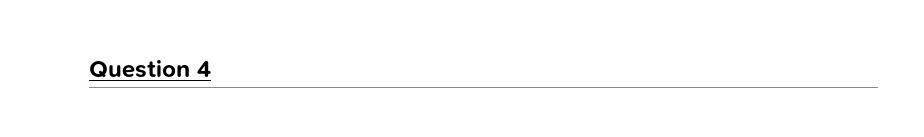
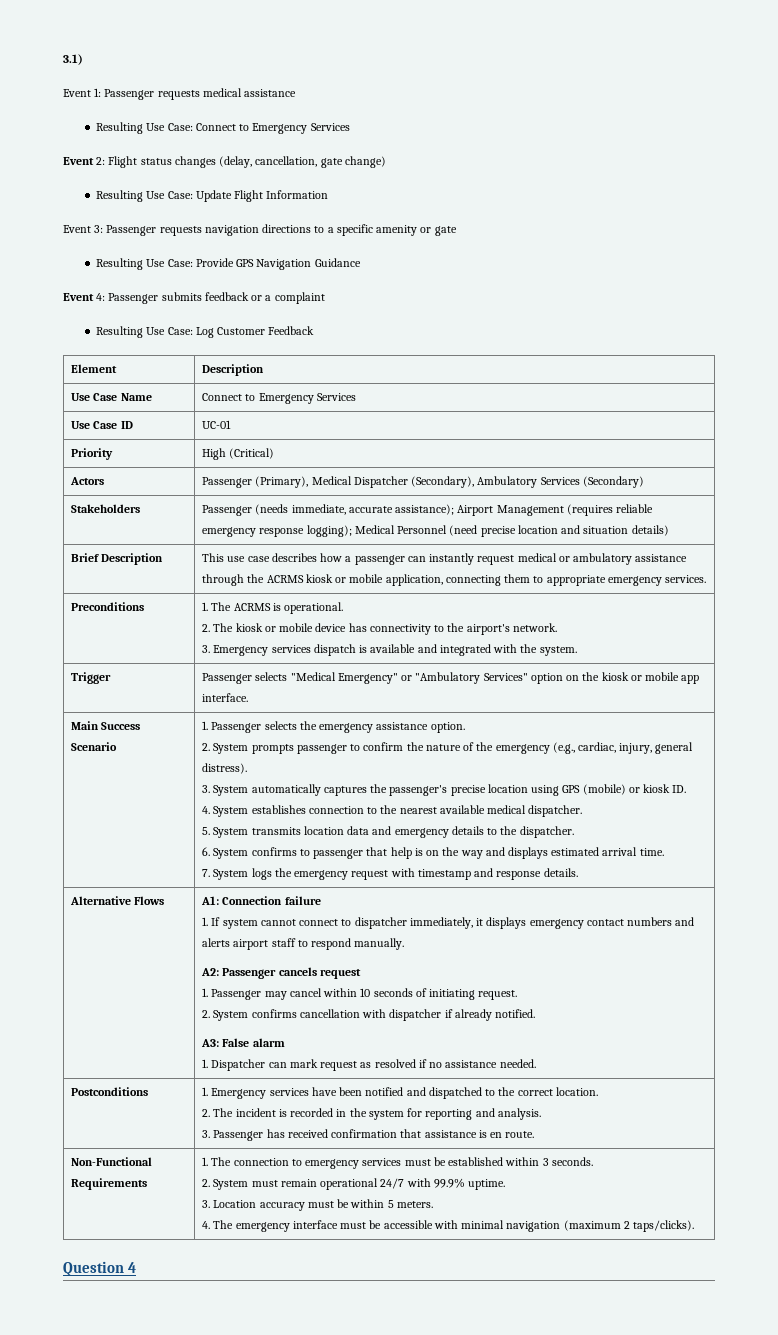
(89, 69) none -> [63,54,83,65] [63,88,297,100] [96,122,350,134] [63,156,386,168] [96,190,329,202] [63,224,457,236] [96,258,361,270] [63,292,325,304] [96,326,315,338] [71,364,118,373] [202,364,265,376] [71,393,152,401] [202,393,356,404] [71,421,133,429] [202,420,232,429] [71,448,114,460] [202,448,275,460] [70,477,105,485] [202,476,644,488] [71,504,141,513] [202,504,654,516] [202,525,669,537] [71,553,164,565] [202,553,688,565] [202,574,706,586] [71,602,145,611] [202,602,344,614] [202,623,557,635] [202,644,577,656] [71,672,112,684] [202,672,700,684] [202,693,249,702] [71,721,141,730] [71,742,118,751] [202,721,465,733] [202,742,694,754] [202,763,248,774] [202,784,687,796] [202,805,583,817] [202,826,574,838] [202,847,664,859] [202,868,578,880] [70,896,165,905] [201,896,321,905] [202,917,695,929] [202,938,405,950] [201,967,361,979] [202,988,518,1000] [202,1009,536,1021] [201,1038,285,1047] [202,1059,536,1071] [71,1087,149,1096] [202,1087,598,1099] [202,1108,541,1120] [202,1129,535,1141] [71,1157,153,1166] [71,1178,148,1190] [202,1157,593,1169] [202,1178,506,1190] [202,1199,433,1211] [202,1220,694,1232] 3.1) // Event 1: Passenger requests medical assistance // Resulting Use Case: Connect to Emergency Services // Event 2: Flight status changes (delay, cancellation, gate change) // Resulting Use Case: Update Flight Information // Event 3: Passenger requests navigation directions to a specific amenity or gate // Resulting Use Case: Provide GPS Navigation Guidance // Event 4: Passenger submits feedback or a complaint // Resulting Use Case: Log Customer Feedback // Element | Description // Use Case Name | Connect to Emergency Services // Use Case ID | UC-01 // Priority | High (Critical) // Actors | Passenger (Primary), Medical Dispatcher (Secondary), Ambulatory Services (Secondary) // Stakeholders | Passenger (needs immediate, accurate assistance); Airport Management (requires reliable emergency response logging); Medical Personnel (need precise location and situation details) // Brief Description | This use case describes how a passenger can instantly request medical or ambulatory assistance through the ACRMS kiosk or mobile application, connecting them to appropriate emergency services. // Preconditions | 1. The ACRMS is operational. // 2. The kiosk or mobile device has connectivity to the airport's network. // 3. Emergency services dispatch is available and integrated with the system. // Trigger | Passenger selects "Medical Emergency" or "Ambulatory Services" option on the kiosk or mobile app interface. // Main Success Scenario | 1. Passenger selects the emergency assistance option. // 2. System prompts passenger to confirm the nature of the emergency (e.g., cardiac, injury, general distress). // 3. System automatically captures the passenger's precise location using GPS (mobile) or kiosk ID. // 4. System establishes connection to the nearest available medical dispatcher. // 5. System transmits location data and emergency details to the dispatcher. // 6. System confirms to passenger that help is on the way and displays estimated arrival time. // 7. System logs the emergency request with timestamp and response details. // Alternative Flows | A1: Connection failure // 1. If system cannot connect to dispatcher immediately, it displays emergency contact numbers and alerts airport staff to respond manually. // A2: Passenger cancels request // 1. Passenger may cancel within 10 seconds of initiating request. // 2. System confirms cancellation with dispatcher if already notified. // A3: False alarm // 1. Dispatcher can mark request as resolved if no assistance needed. // Postconditions | 1. Emergency services have been notified and dispatched to the correct location. // 2. The incident is recorded in the system for reporting and analysis. // 3. Passenger has received confirmation that assistance is en route. // Non-Functional Requirements | 1. The connection to emergency services must be established within 3 seconds. // 2. System must remain operational 24/7 with 99.9% uptime. // 3. Location accuracy must be within 5 meters. // 4. The emergency interface must be accessible with minimal navigation (maximum 2 taps/clicks). //

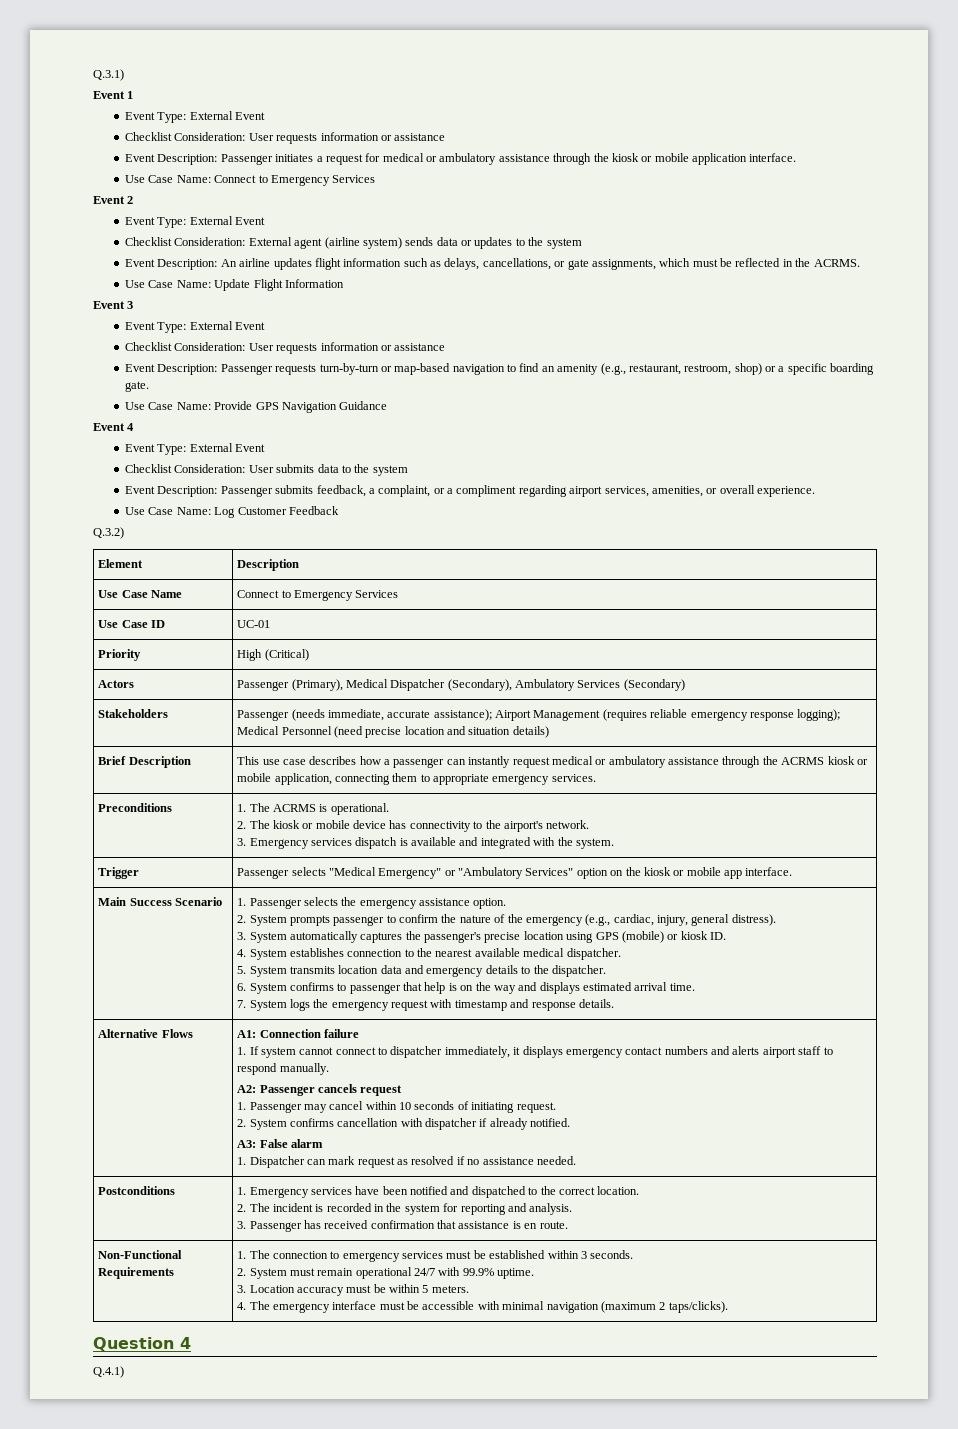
[63,54,83,65] [63,88,297,100] [96,122,193,134] 3.1) // Event 1: Passenger requests medical assistance // Resulting Use Case: -> [93,69,124,81] [93,91,134,99] [125,111,266,123] [125,132,446,144] [125,153,797,165] [125,175,211,183] Q.3.1) // Event 1 // Event Type: External Event // Checklist Consideration: User requests information or assistance // Event Description: Passenger initiates a request for medical or ambulatory assistance through the kiosk or mobile application interface. // Use Case Name:
[96,156,386,168] [96,190,329,202] [63,224,457,236] [96,258,193,270] 2: Flight status changes (delay, cancellation, gate change) // Resulting Use Case: Update Flight Information // Event 3: Passenger requests navigation directions to a specific amenity or gate // Resulting Use Case: -> [127,196,134,204] [125,216,266,228] [125,237,582,249] [125,258,860,270] [125,279,344,291] [93,301,134,309] [125,321,266,333] [125,342,446,354] [125,363,875,375] [125,381,150,392] [125,402,211,410] 2 // Event Type: External Event // Checklist Consideration: External agent (airline system) sends data or updates to the system // Event Description: An airline updates flight information such as delays, cancellations, or gate assignments, which must be reflected in the ACRMS. // Use Case Name: Update Flight Information // Event 3 // Event Type: External Event // Checklist Consideration: User requests information or assistance // Event Description: Passenger requests turn-by-turn or map-based navigation to find an amenity (e.g., restaurant, restroom, shop) or a specific boarding gate. // Use Case Name:
[96,292,325,304] [96,326,193,338] 4: Passenger submits feedback or a complaint // Resulting Use Case: -> [127,423,135,431] [125,443,266,455] [125,464,408,476] [125,485,816,497] [125,507,211,515] 4 // Event Type: External Event // Checklist Consideration: User submits data to the system // Event Description: Passenger submits feedback, a complaint, or a compliment regarding airport services, amenities, or overall experience. // Use Case Name:
(315, 330) none -> [93,527,124,539] // Q.3.2)
(137, 1267) none -> [93,1366,124,1378] // Q.4.1)

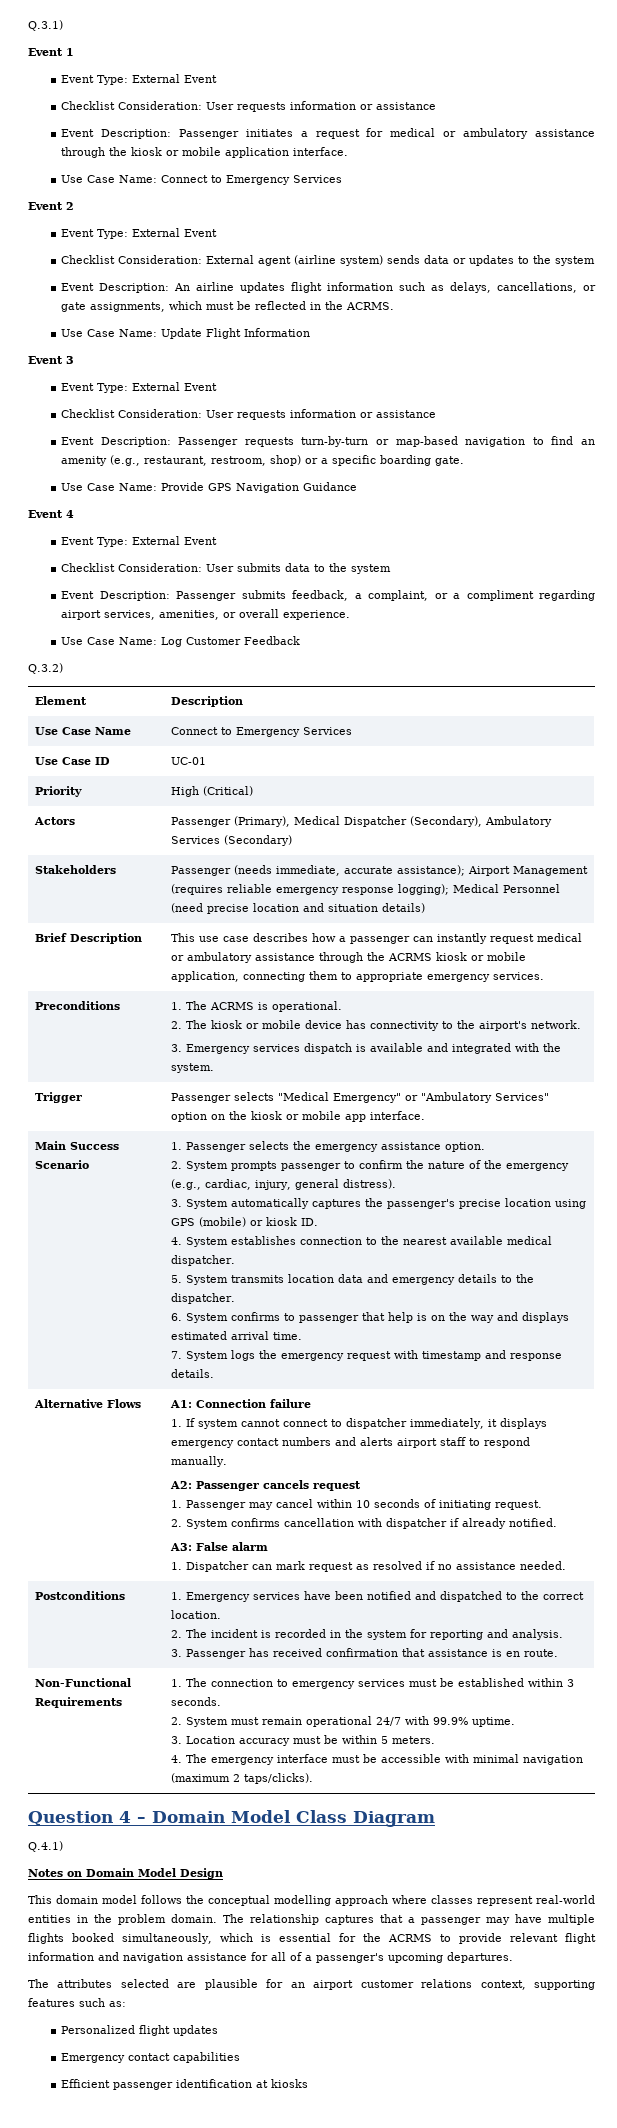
[93,1366,124,1378] // Q.4.1) -> [137,1810,435,1827] [28,1841,63,1852] [28,1868,223,1879] [28,1895,595,1906] [28,1914,595,1925] [28,1933,596,1944] [28,1952,513,1963] [28,1979,595,1990] [28,1998,126,2007] [61,2025,219,2036] [61,2052,241,2063] [61,2079,309,2090] – Domain Model Class Diagram // Q.4.1) // Notes on Domain Model Design // This domain model follows the conceptual modelling approach where classes represent real-world entities in the problem domain. The relationship captures that a passenger may have multiple flights booked simultaneously, which is essential for the ACRMS to provide relevant flight information and navigation assistance for all of a passenger's upcoming departures. // The attributes selected are plausible for an airport customer relations context, supporting features such as: // Personalized flight updates // Emergency contact capabilities // Efficient passenger identification at kiosks

